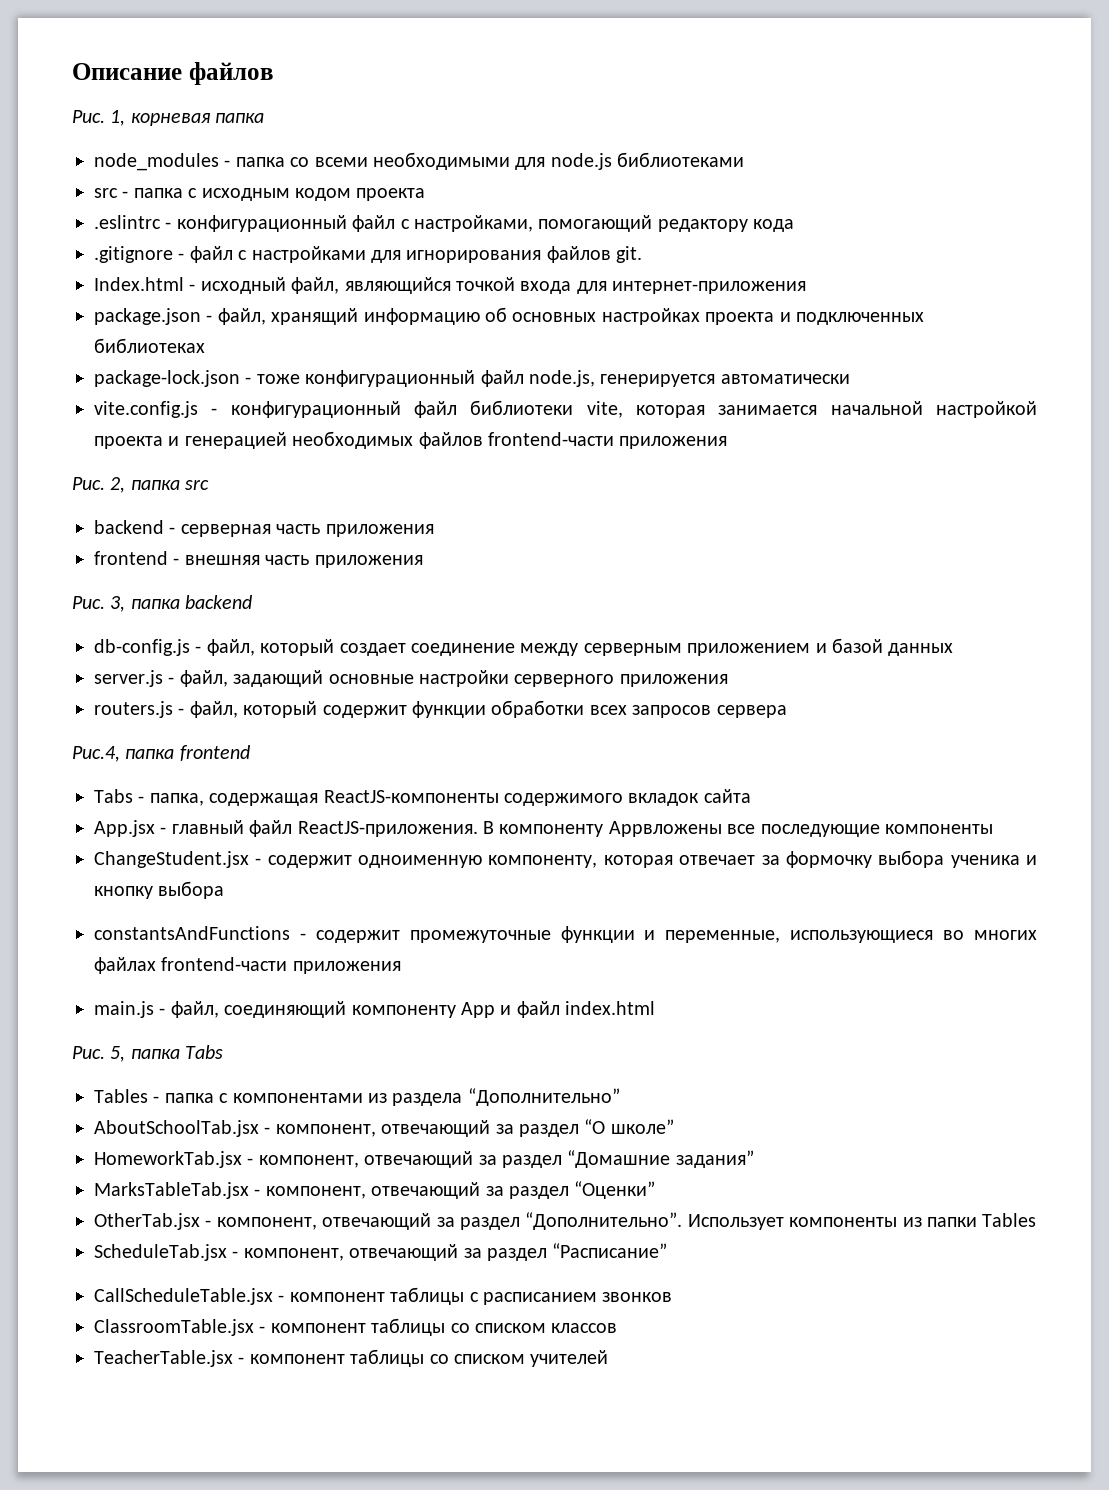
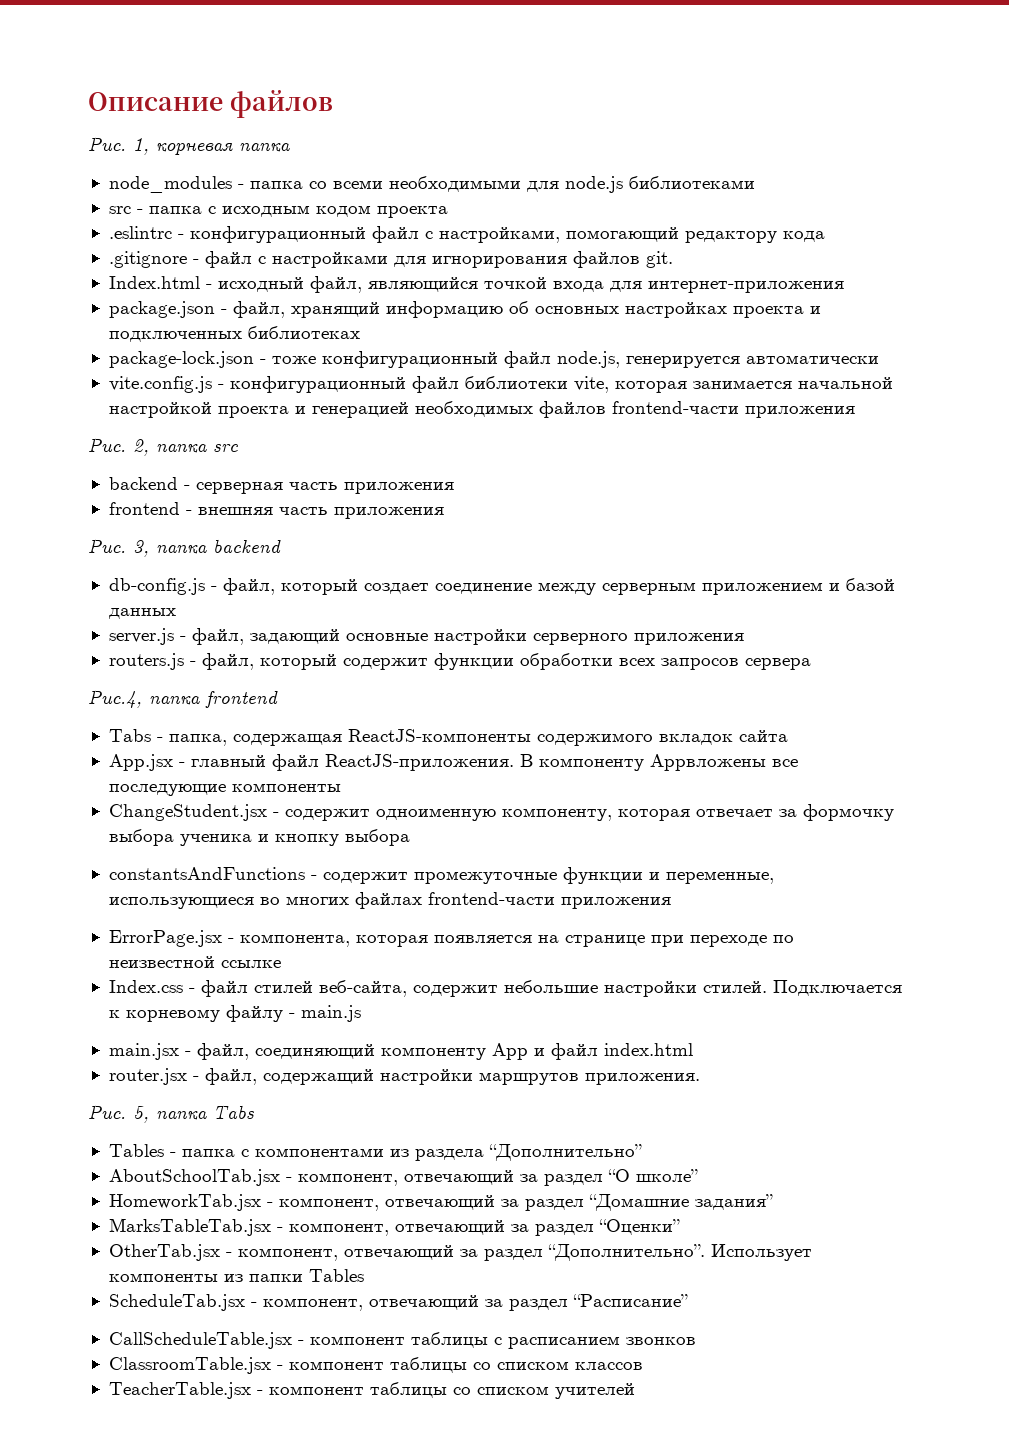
(401, 967) none -> [108,930,794,947] [108,956,281,968] [108,980,902,997] [108,1005,295,1022] ErrorPage.jsx - компонента, которая появляется на странице при переходе по неизвестной ссылке // Index.css - файл стилей веб-сайта, содержит небольшие настройки стилей. Подключается к корневому файлу -
(154, 1009) none -> [108,1043,179,1060] // main.jsx
(656, 1008) none -> [108,1068,700,1085] // router.jsx - файл, содержащий настройки маршрутов приложения.

